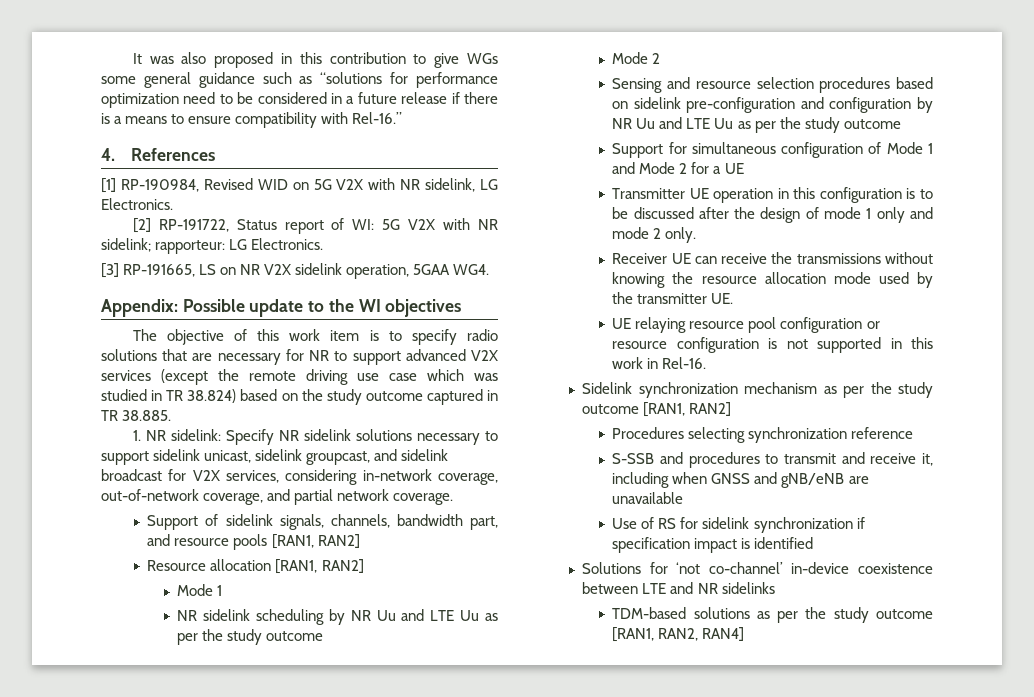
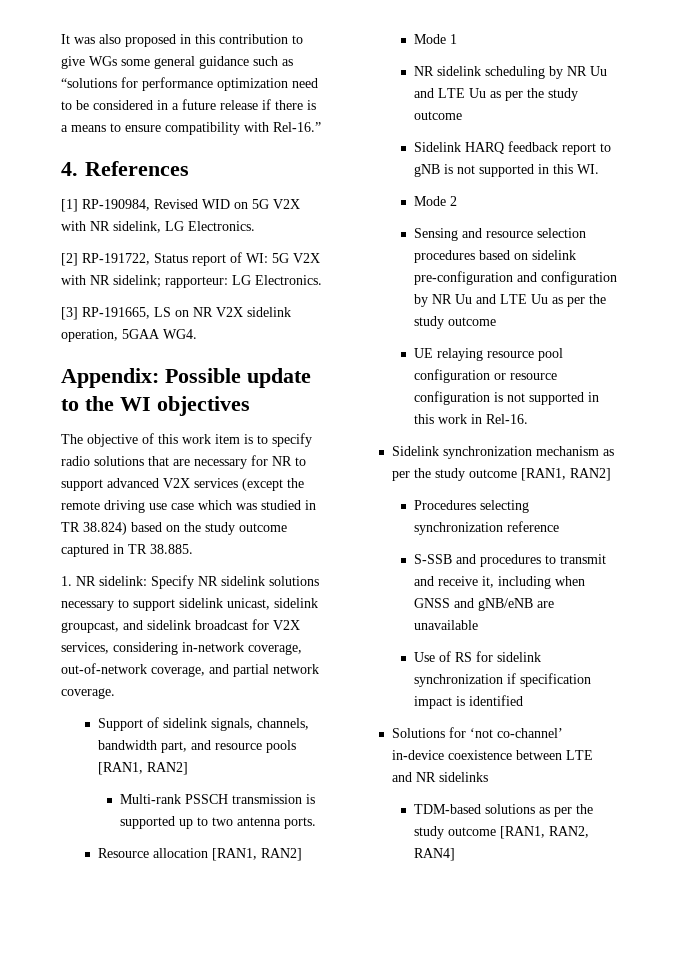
(360, 541) none -> [119,794,315,804] [119,816,316,829] // Multi-rank PSSCH transmission is supported up to two antenna ports.
(324, 636) none -> [413,141,611,155] [413,164,599,177] // Sidelink HARQ feedback report to gNB is not supported in this WI.
[612,142,933,158] [612,162,744,174] [612,187,933,203] [612,207,933,223] [612,227,697,243] [612,252,933,264] [612,272,933,288] [612,292,734,304] // Support for simultaneous configuration of Mode 1 and Mode 2 for a UE // Transmitter UE operation in this configuration is to be discussed after the design of mode 1 only and mode 2 only. // Receiver UE can receive the transmissions without knowing the resource allocation mode used by the transmitter UE. -> (496, 321) none

